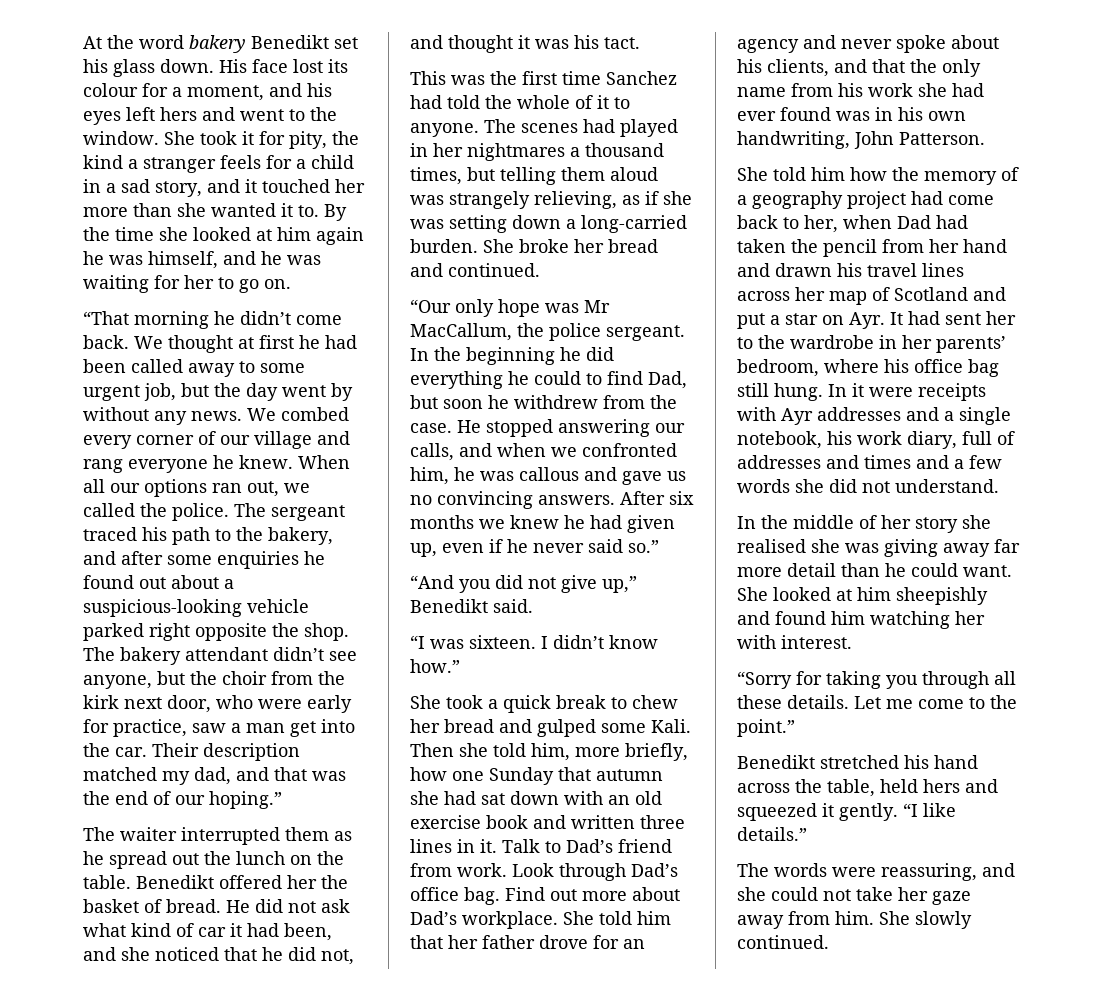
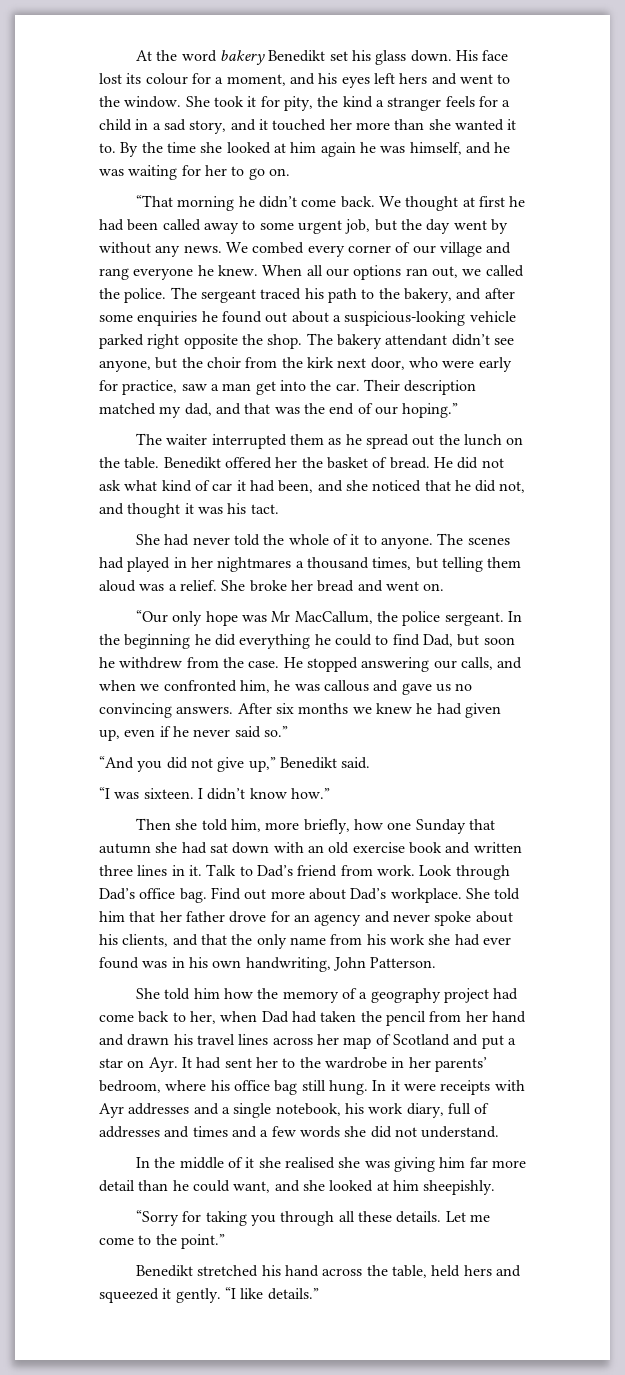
[410,71,677,85] [410,95,442,109] This was the first time Sanchez had -> [136,534,230,546] She had never
[449,191,692,209] [410,215,687,233] [410,239,478,253] strangely relieving, as if she was setting down a long-carried burden. -> [168,580,217,591] a relief.
[448,263,540,277] continued. -> [385,581,445,591] went on.
[410,695,678,713] [410,719,691,737] She took a quick break to chew her bread and gulped some Kali. -> (330, 793) none
[881,515,958,533] her story -> [245,1157,255,1168] it
[943,543,990,557] away -> [439,1157,466,1168] him
[963,565,1012,577] [737,587,988,605] [737,611,985,629] [737,635,852,649] want. She looked at him sheepishly and found him watching her with interest. -> [233,1180,496,1195] want, and she looked at him sheepishly.
[737,863,1015,881] [737,887,971,905] [737,911,972,929] [737,935,829,949] // The words were reassuring, and she could not take her gaze away from him. She slowly continued. -> (319, 1294) none

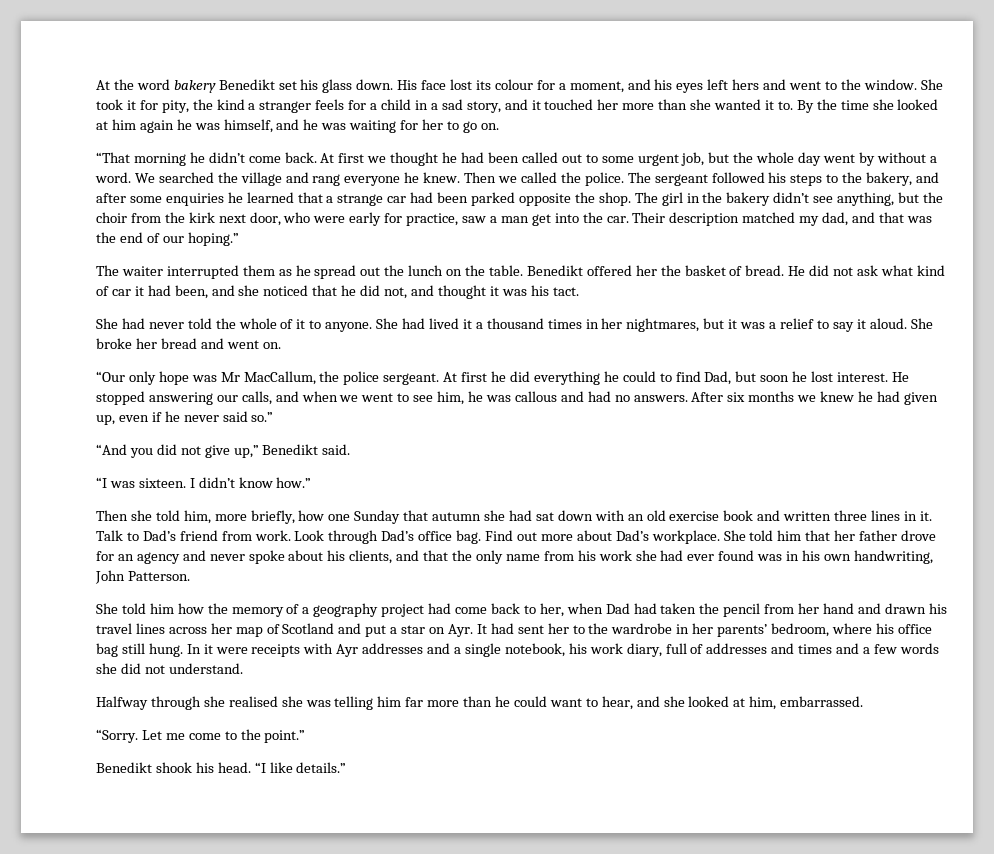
[379,196,505,211] We thought at first -> [320,152,439,166] At first we thought
[203,223,239,234] away -> [561,154,582,163] out
(422, 224) none -> [756,152,795,163] whole
[155,242,436,257] any news. We combed every corner of our -> [929,156,937,163] [95,172,238,183] a word. We searched the
[262,265,458,280] When all our options ran out, -> [464,172,497,183] Then
[260,288,357,303] traced his path -> [711,172,823,186] followed his steps
[221,311,516,326] [99,333,448,349] found out about a suspicious-looking vehicle parked right opposite the shop. The bakery attendant -> [246,192,771,206] learned that a strange car had been parked opposite the shop. The girl in the bakery
[99,360,151,372] anyone, -> [837,192,895,206] anything,
[437,533,510,545] [99,557,522,572] [99,580,217,592] The scenes had played in her nightmares a thousand times, but telling them aloud was a relief. -> [376,318,907,332] She had lived it a thousand times in her nightmares, but it was a relief to say it aloud.
[507,611,522,622] [99,634,191,649] In the beginning -> [443,372,488,382] At first
[119,657,280,669] withdrew from the case. -> [811,371,889,382] lost interest.
[163,680,237,692] confronted -> [361,393,434,402] went to see
[401,683,473,695] [99,703,172,718] gave us no convincing -> [587,391,630,402] had no
[136,1157,255,1169] In the middle of it -> [96,696,201,710] Halfway through
[393,1157,435,1172] giving -> [334,696,374,710] telling
[99,1180,135,1192] detail -> (460, 703) none
[233,1181,271,1193] want, -> [549,696,633,710] want to hear,
[392,1180,496,1195] [136,1210,442,1226] him sheepishly. // “Sorry for taking you through all these details. -> [749,696,864,710] [96,729,138,743] him, embarrassed. // “Sorry.
[197,1265,521,1278] [99,1288,221,1303] stretched his hand across the table, held hers and squeezed it gently. -> [155,762,251,773] shook his head.

